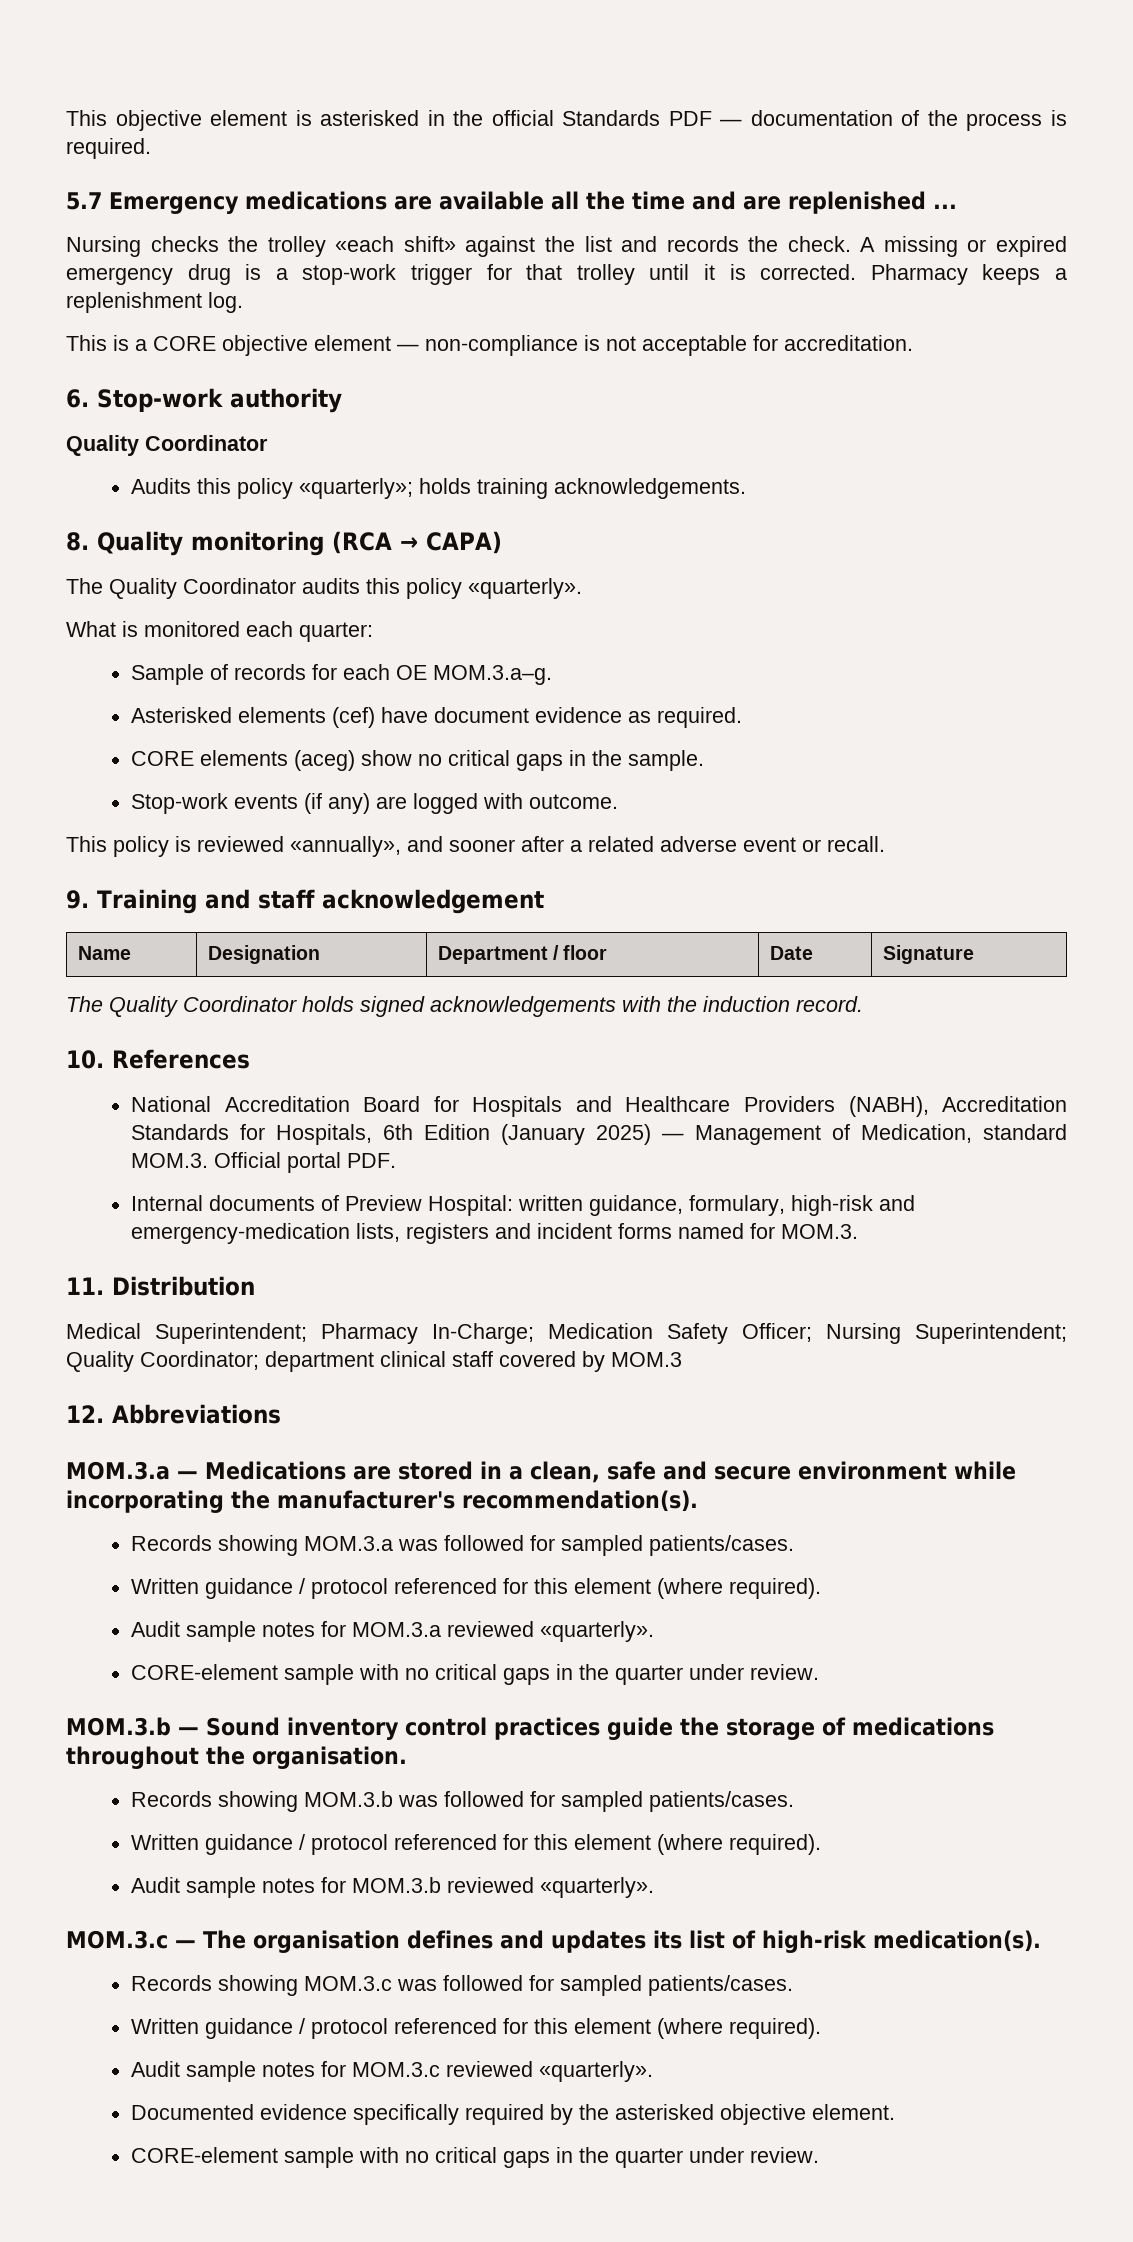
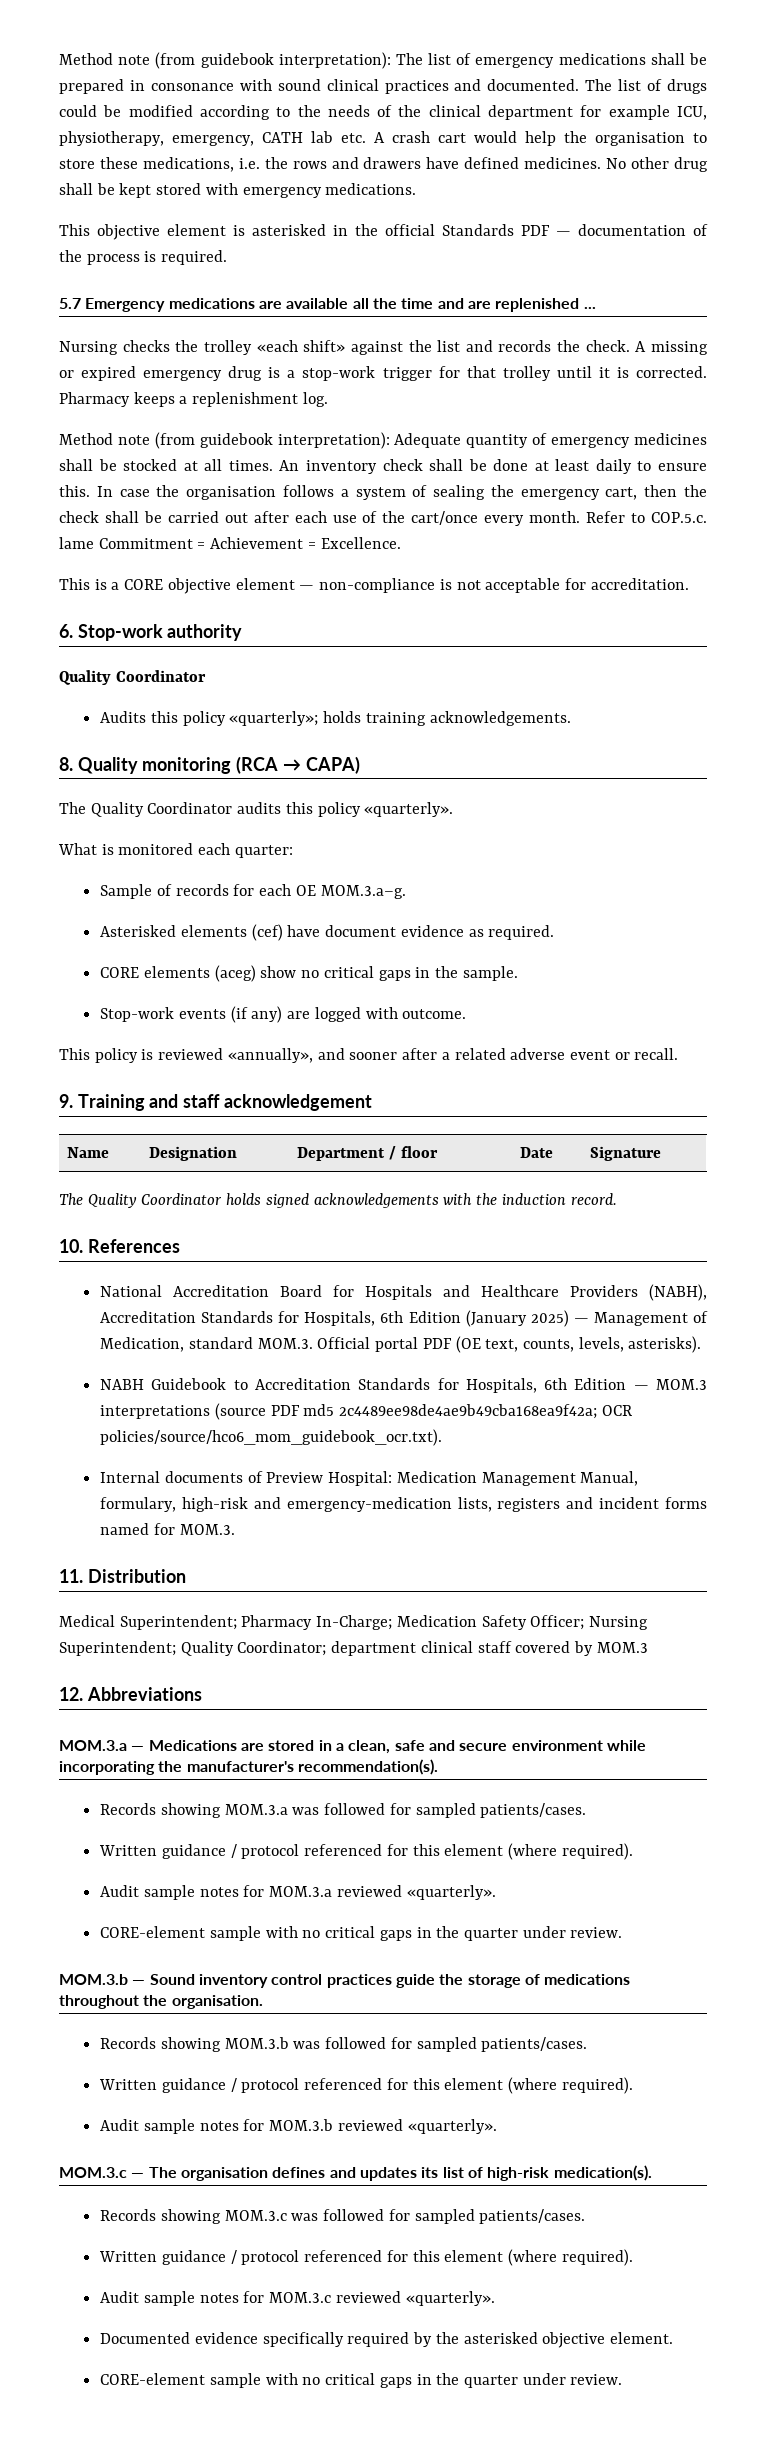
(66, 118) none -> [59,52,707,69] [59,79,707,94] [59,105,707,120] [59,131,707,146] [59,157,708,172] [59,183,417,198] Method note (from guidebook interpretation): The list of emergency medications shall be prepared in consonance with sound clinical practices and documented. The list of drugs could be modified according to the needs of the clinical department for example ICU, physiotherapy, emergency, CATH lab etc. A crash cart would help the organisation to store these medications, i.e. the rows and drawers have defined medicines. No other drug shall be kept stored with emergency medications. //
(243, 302) none -> [59,432,708,449] [59,459,707,474] [59,485,708,500] [59,511,707,526] [59,537,401,549] // Method note (from guidebook interpretation): Adequate quantity of emergency medicines shall be stocked at all times. An inventory check shall be done at least daily to ensure this. In case the organisation follows a system of sealing the emergency cart, then the check shall be carried out after each use of the cart/once every month. Refer to COP.5.c. lame Commitment = Achievement = Excellence.
[347,1153,397,1168] PDF. -> [422,1336,702,1353] [100,1378,708,1393] [100,1403,632,1420] [100,1429,443,1446] PDF (OE text, counts, levels, asterisks). // NABH Guidebook to Accreditation Standards for Hospitals, 6th Edition — MOM.3 interpretations (source PDF md5 2c4489ee98de4ae9b49cba168ea9f42a; OCR policies/source/hco6_mom_guidebook_ocr.txt).
[518,1195,684,1216] written guidance, -> [396,1471,639,1486] Medication Management Manual,

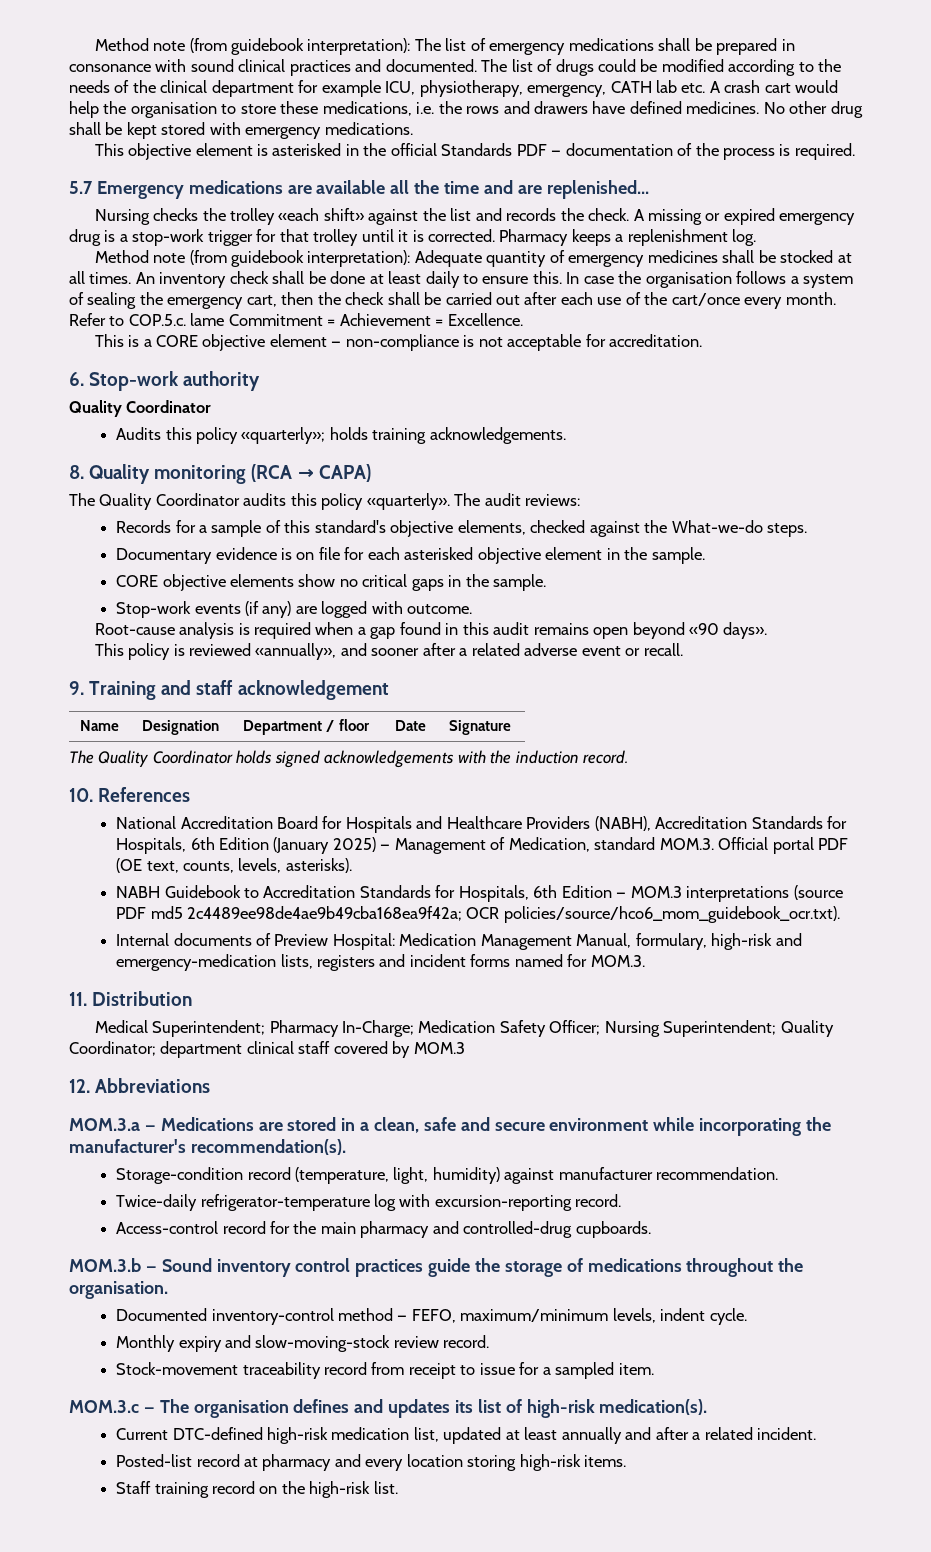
[495,298,596,312] replenished ... -> [546,180,649,199] replenished...
[58,843,293,858] [100,884,406,899] [100,924,555,941] [100,965,256,982] // What is monitored each quarter: // Sample of records for each OE MOM.3.a–g. // Asterisked elements (cef) have document evidence as required. // CORE elements (aceg) -> [454,493,581,506] [116,520,807,537] [116,547,705,564] [116,574,294,591] The audit reviews: // Records for a sample of this standard's objective elements, checked against the What-we-do steps. // Documentary evidence is on file for each asterisked objective element in the sample. // CORE objective elements
(467, 1014) none -> [94,622,768,639] // Root-cause analysis is required when a gap found in this audit remains open beyond «90 days».
[100,1803,587,1818] [99,1843,633,1860] [100,1885,496,1900] [100,1926,623,1941] Records showing MOM.3.a was followed for sampled patients/cases. // Written guidance / protocol referenced for this element (where required). // Audit sample notes for MOM.3.a reviewed «quarterly». // CORE-element sample with no critical gaps in the quarter under review. -> [116,1167,779,1184] [116,1194,622,1211] [116,1221,651,1238] Storage-condition record (temperature, light, humidity) against manufacturer recommendation. // Twice-daily refrigerator-temperature log with excursion-reporting record. // Access-control record for the main pharmacy and controlled-drug cupboards.
[100,2037,588,2052] [99,2077,633,2094] [100,2119,497,2134] Records showing MOM.3.b was followed for sampled patients/cases. // Written guidance / protocol referenced for this element (where required). // Audit sample notes for MOM.3.b reviewed «quarterly». -> [116,1308,747,1325] [116,1335,490,1352] [116,1362,654,1379] Documented inventory-control method — FEFO, maximum/minimum levels, indent cycle. // Monthly expiry and slow-moving-stock review record. // Stock-movement traceability record from receipt to issue for a sampled item.
[100,2209,586,2224] [99,2249,633,2266] [100,2291,495,2306] [100,2332,673,2348] [100,2373,623,2388] Records showing MOM.3.c was followed for sampled patients/cases. // Written guidance / protocol referenced for this element (where required). // Audit sample notes for MOM.3.c reviewed «quarterly». // Documented evidence specifically required by the asterisked objective element. // CORE-element sample with no critical gaps in the quarter under review. -> [116,1427,816,1444] [116,1454,627,1471] [116,1481,398,1498] Current DTC-defined high-risk medication list, updated at least annually and after a related incident. // Posted-list record at pharmacy and every location storing high-risk items. // Staff training record on the high-risk list.

